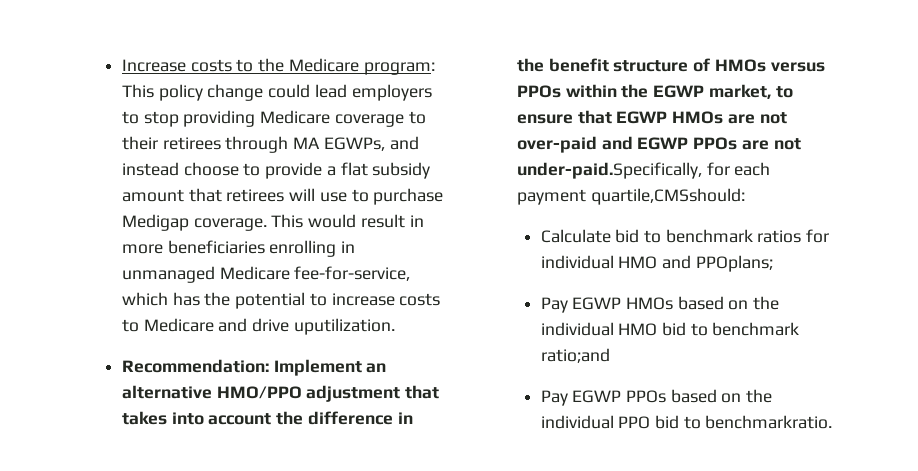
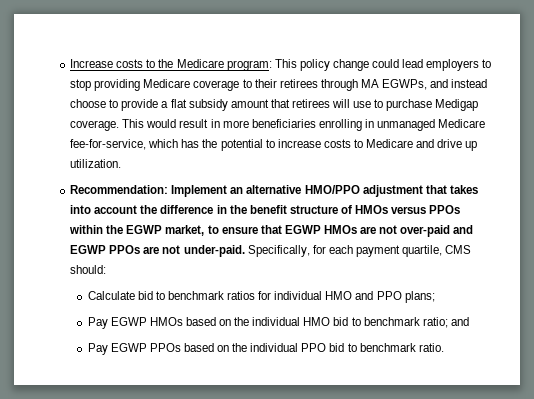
[293,318,395,335] uputilization. -> [465,141,478,151] [70,159,122,168] up utilization.
[516,162,702,179] under-paid.Specifically, -> [183,245,310,257] under-paid. Specifically,
[590,188,745,205] quartile,CMSshould: -> [402,245,472,257] [70,265,107,274] quartile, CMS should:
[695,255,773,272] PPOplans; -> [376,291,435,303] PPO plans;
[540,348,610,363] ratio;and -> [422,317,469,328] ratio; and
[705,415,833,429] benchmarkratio. -> [359,343,444,352] benchmark ratio.

